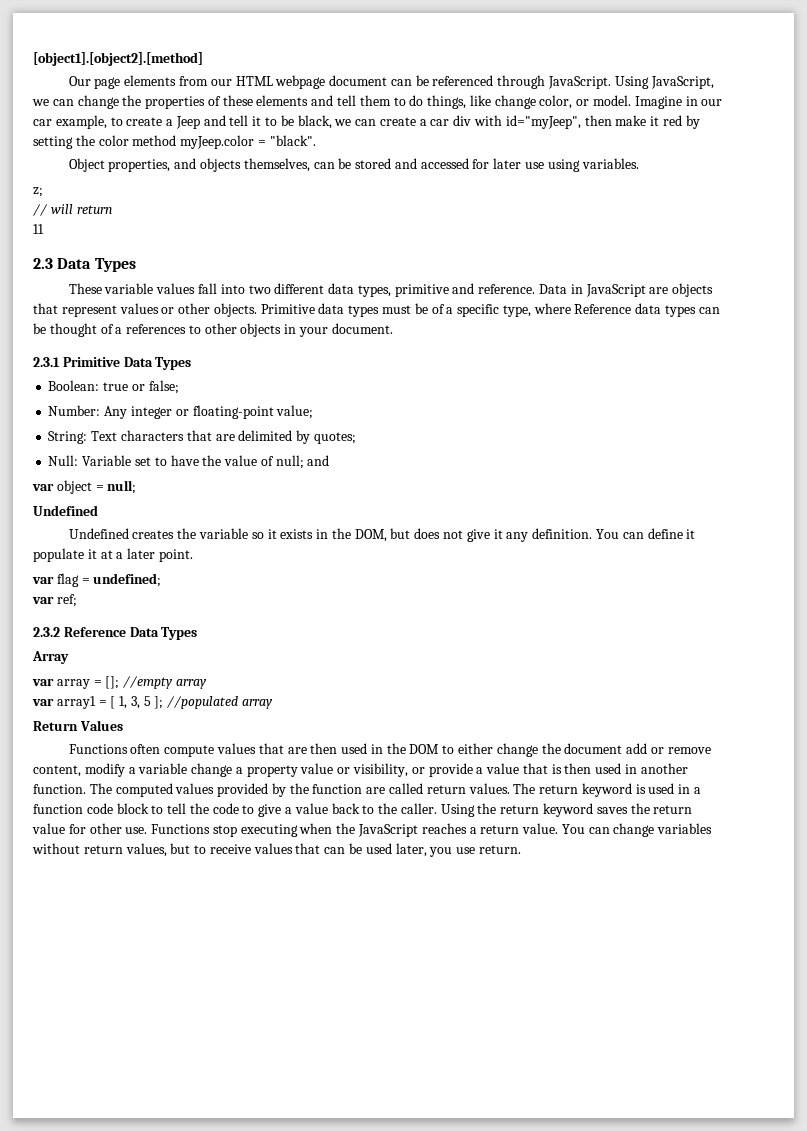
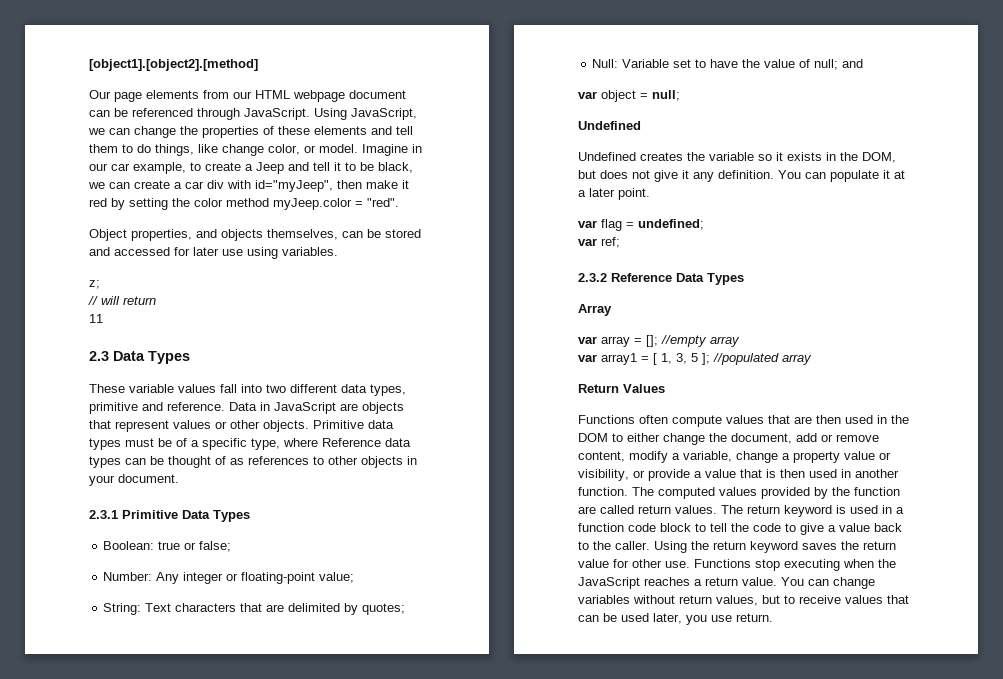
[269,135,316,146] "black". -> [367,198,399,207] "red".
[115,327,123,334] a -> [230,458,244,465] as
[647,528,696,539] define it -> (826, 175) none
[564,743,623,754] document -> [731,433,792,444] document,
[138,763,188,774] variable -> [683,451,732,462] variable,

